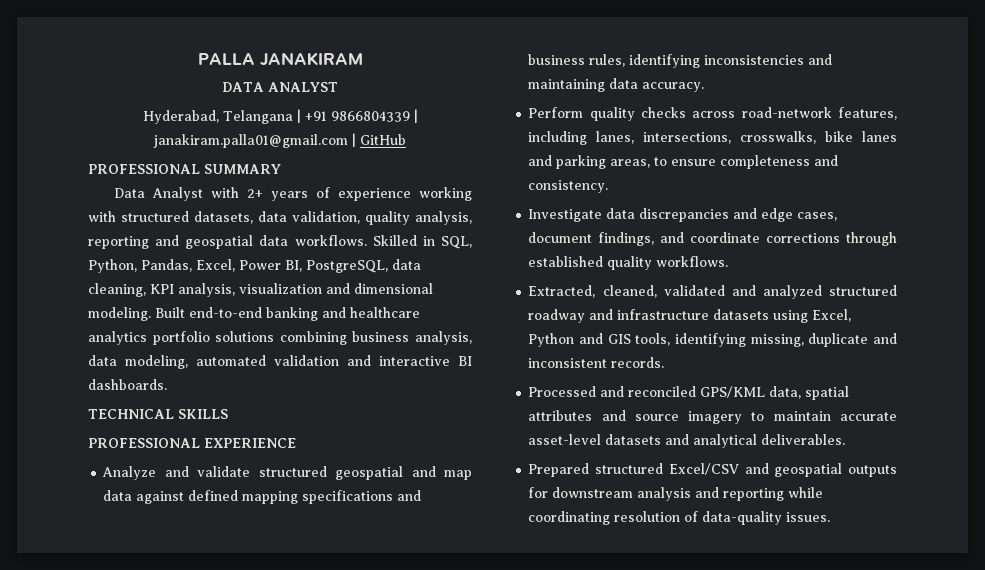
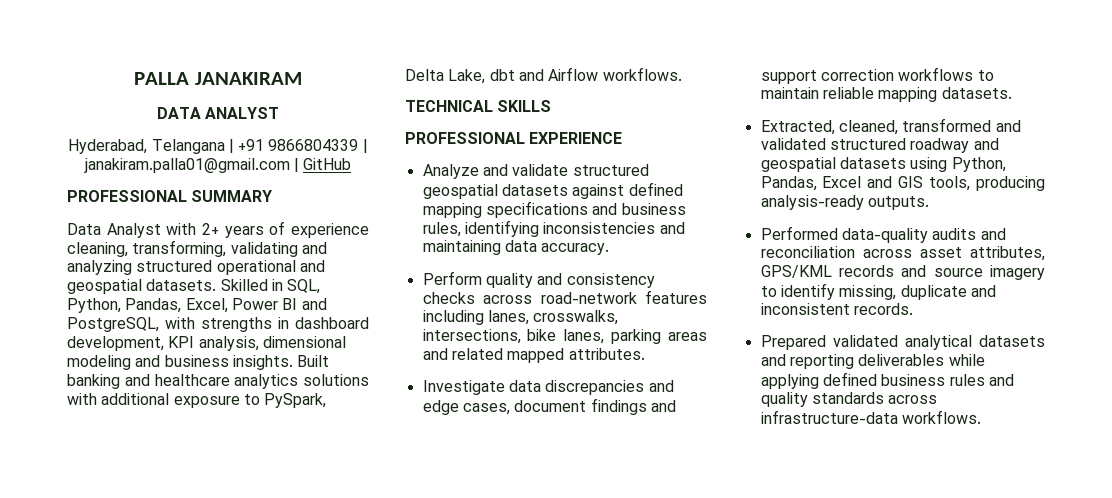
[418,187,472,201] [88,211,472,225] [88,235,367,249] working with structured datasets, data validation, quality analysis, reporting and geospatial data workflows. -> [67,240,327,257] [67,260,325,275] [67,279,217,294] cleaning, transforming, validating and analyzing structured operational and geospatial datasets.
[285,259,421,273] [88,283,433,297] [88,307,420,321] [88,331,472,345] [88,355,472,369] [88,379,167,390] BI, PostgreSQL, data cleaning, KPI analysis, visualization and dimensional modeling. Built end-to-end banking and healthcare analytics portfolio solutions combining business analysis, data modeling, automated validation and interactive BI dashboards. -> [282,298,327,310] [67,317,369,332] [67,336,346,351] [67,355,330,370] [67,374,369,389] [67,393,327,408] [405,67,682,84] BI and PostgreSQL, with strengths in dashboard development, KPI analysis, dimensional modeling and business insights. Built banking and healthcare analytics solutions with additional exposure to PySpark, Delta Lake, dbt and Airflow workflows.
[411,466,472,480] [103,490,133,501] and map data -> [501,184,568,196] datasets
(635, 114) none -> [537,273,655,288] and consistency
[838,107,897,120] features, -> [645,290,707,304] features
[643,131,897,144] [528,155,839,169] [528,180,609,193] intersections, crosswalks, bike lanes and parking areas, to ensure completeness and consistency. -> [533,310,619,325] [422,329,707,344] [422,348,645,363] crosswalks, intersections, bike lanes, parking areas and related mapped attributes.
[598,232,897,246] [528,256,729,270] findings, and coordinate corrections through established quality workflows. -> [590,398,676,415] [760,67,994,84] [760,87,1012,102] findings and support correction workflows to maintain reliable mapping datasets.
[663,285,822,299] validated and analyzed -> [902,118,1021,132] [760,138,826,150] transformed and validated
[617,309,710,320] infrastructure -> [760,157,836,172] geospatial
[812,309,852,322] [528,333,747,347] Excel, Python and GIS tools, identifying -> [951,157,1006,172] [760,176,1045,191] [760,195,929,210] [760,226,1006,243] [760,246,1045,261] [760,265,1045,280] [760,283,835,300] Python, Pandas, Excel and GIS tools, producing analysis-ready outputs. // Performed data-quality audits and reconciliation across asset attributes, GPS/KML records and source imagery to identify
[528,386,850,400] [528,410,897,424] [528,434,846,448] [528,463,897,477] [528,487,824,501] [528,511,831,525] Processed and reconciled GPS/KML data, spatial attributes and source imagery to maintain accurate asset-level datasets and analytical deliverables. // Prepared structured Excel/CSV and geospatial outputs for downstream analysis and reporting while coordinating resolution of data-quality issues. -> [760,335,1045,350] [760,354,985,369] [760,372,1014,389] [760,392,938,407] [760,410,981,424] Prepared validated analytical datasets and reporting deliverables while applying defined business rules and quality standards across infrastructure-data workflows.

